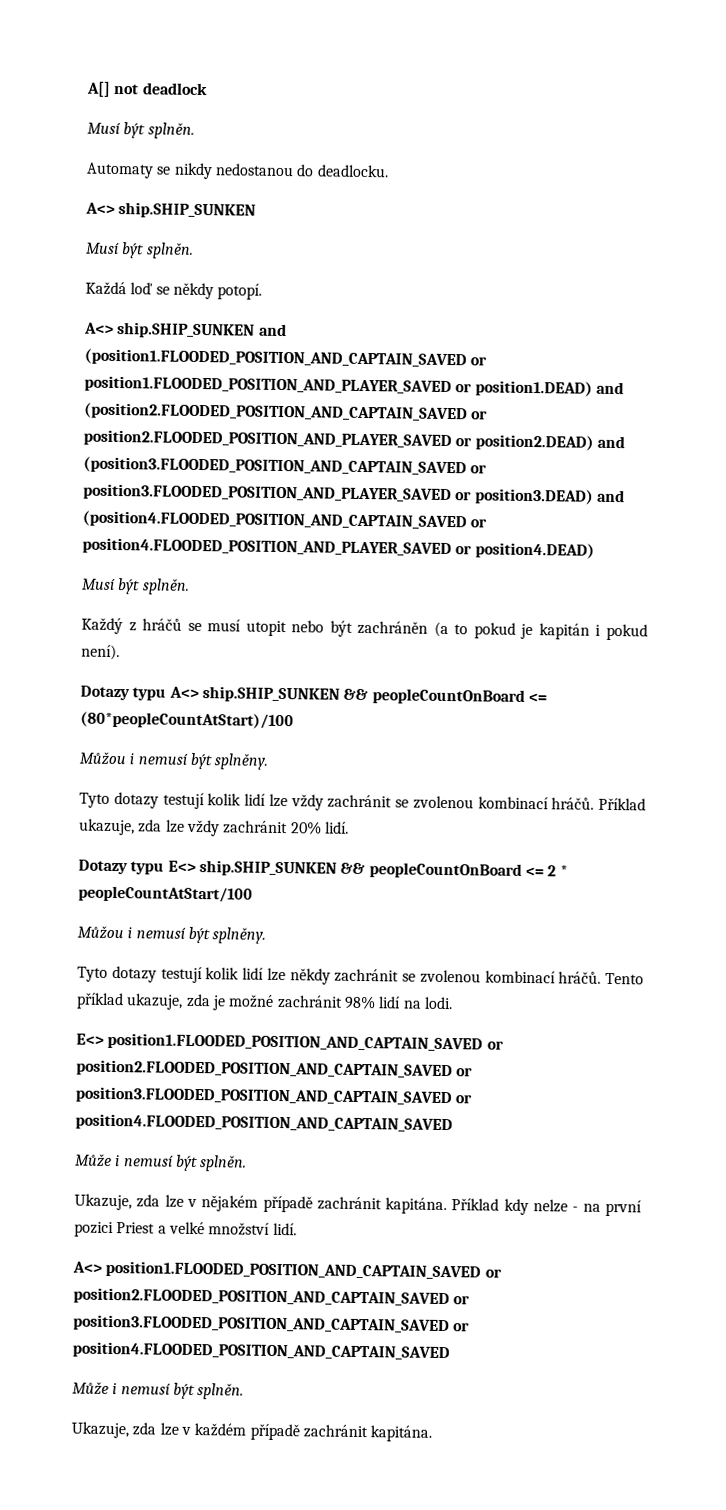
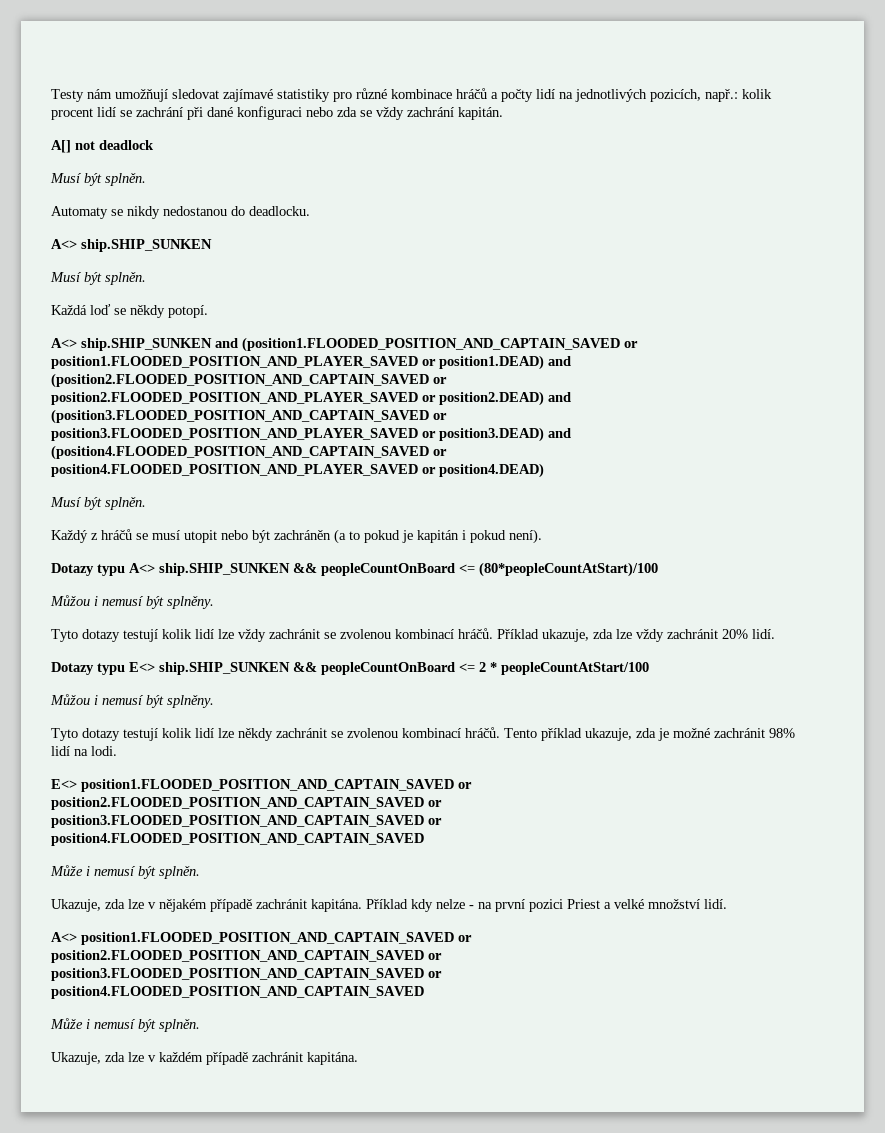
(86, 89) none -> [51,88,772,102] [51,106,503,120] Testy nám umožňují sledovat zajímavé statistiky pro různé kombinace hráčů a počty lidí na jednotlivých pozicích, např.: kolik procent lidí se zachrání při dané konfiguraci nebo zda se vždy zachrání kapitán. //

